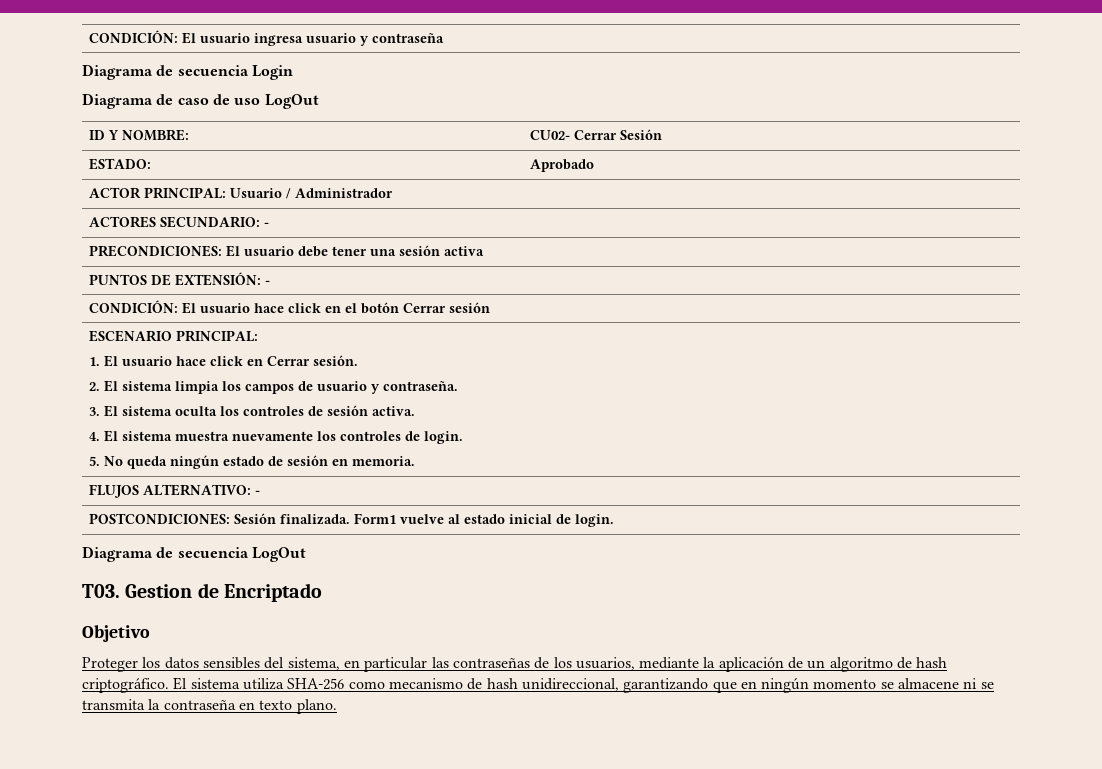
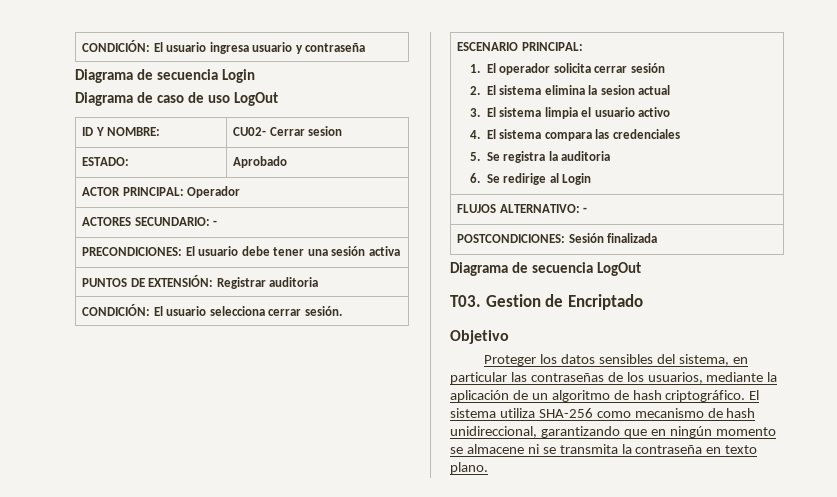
[619,129,662,140] Sesión -> [308,126,343,136] sesion
[229,188,393,199] Usuario / Administrador -> [187,186,241,198] Operador
[264,280,270,285] [88,300,490,314] [88,330,258,342] [88,355,358,367] [88,380,458,394] [88,405,415,417] [88,430,463,444] [88,455,415,469] - // CONDICIÓN: El usuario hace click en el botón Cerrar sesión // ESCENARIO PRINCIPAL: // 1. El usuario hace click en Cerrar sesión. // 2. El sistema limpia los campos de usuario y contraseña. // 3. El sistema oculta los controles de sesión activa. // 4. El sistema muestra nuevamente los controles de login. // 5. No queda ningún estado de sesión en memoria. -> [216,277,319,289] [82,304,342,316] [457,42,583,51] [470,63,665,75] [470,85,671,95] [470,107,671,119] [470,129,680,141] [470,151,611,163] [470,173,592,185] Registrar auditoria // CONDICIÓN: El usuario selecciona cerrar sesión. // ESCENARIO PRINCIPAL: // 1. El operador solicita cerrar sesión // 2. El sistema elimina la sesion actual // 3. El sistema limpia el usuario activo // 4. El sistema compara las credenciales // 5. Se registra la auditoria // 6. Se redirige al Login
[279,513,614,527] finalizada. Form1 vuelve al estado inicial de login. -> [607,233,658,243] finalizada

